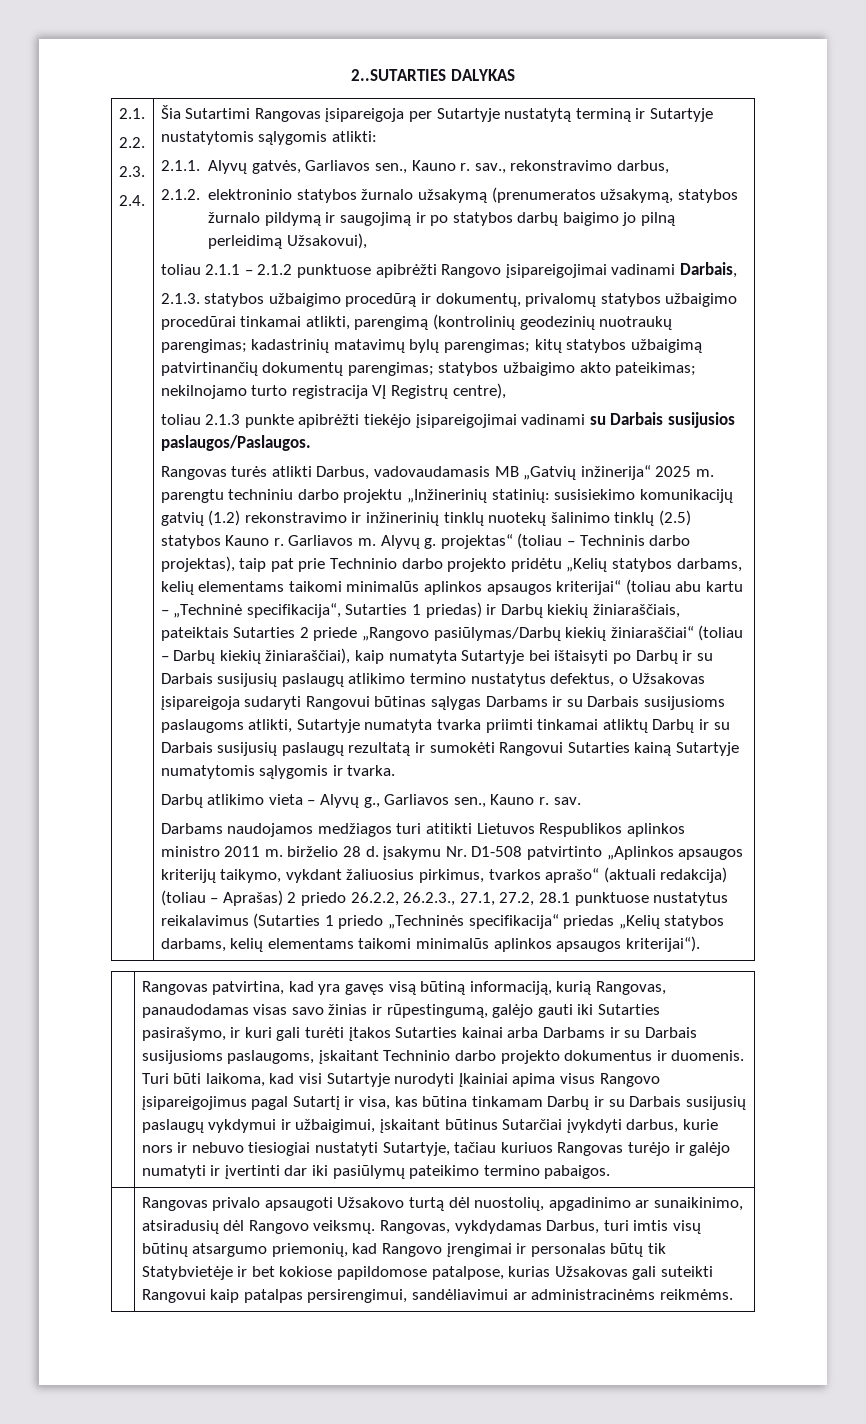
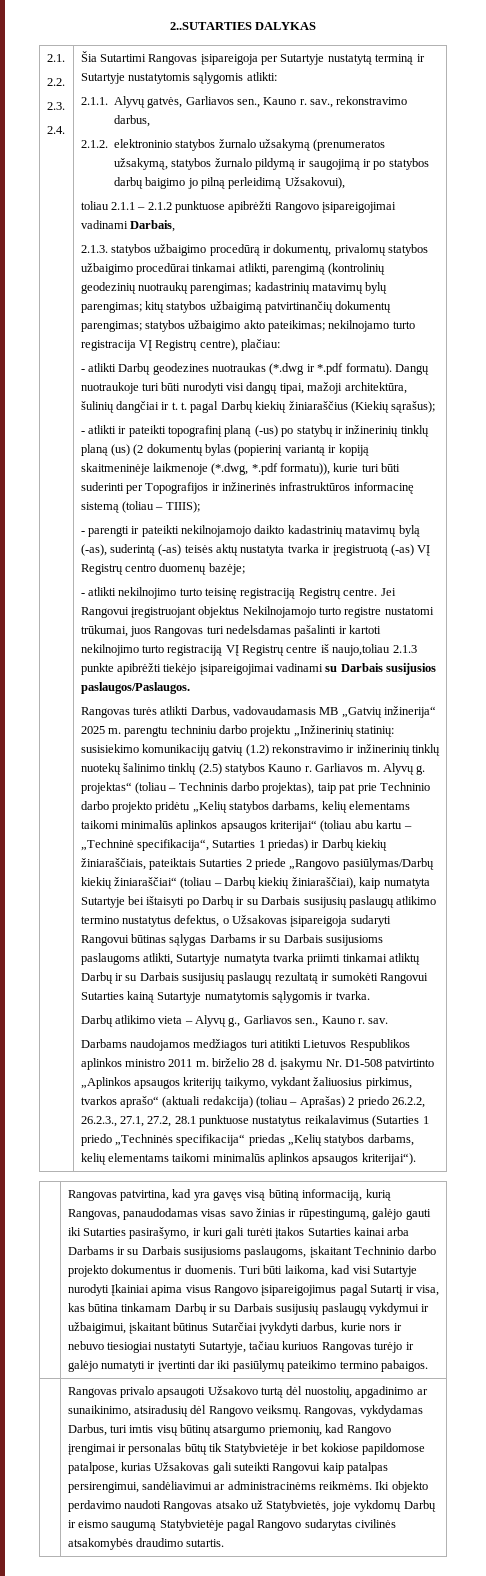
[160,414,201,425] // toliau -> [241,339,281,351] [80,363,429,375] [80,382,407,394] [80,401,436,413] [80,425,429,437] [80,444,369,456] [80,463,401,475] [80,482,414,494] [80,501,200,513] [80,525,420,537] [80,544,431,556] [80,563,245,575] [80,587,396,599] [80,606,434,618] [80,625,382,637] [80,644,391,656] plačiau: // - atlikti Darbų geodezines nuotraukas (*.dwg ir *.pdf formatu). Dangų nuotraukoje turi būti nurodyti visi dangų tipai, mažoji architektūra, šulinių dangčiai ir t. t. pagal Darbų kiekių žiniaraščius (Kiekių sąrašus); // - atlikti ir pateikti topografinį planą (-us) po statybų ir inžinerinių tinklų planą (us) (2 dokumentų bylas (popierinį variantą ir kopiją skaitmeninėje laikmenoje (*.dwg, *.pdf formatu)), kurie turi būti suderinti per Topografijos ir inžinerinės infrastruktūros informacinę sistemą (toliau – TIIIS); // - parengti ir pateikti nekilnojamojo daikto kadastrinių matavimų bylą (-as), suderintą (-as) teisės aktų nustatyta tvarka ir įregistruotą (-as) VĮ Registrų centro duomenų bazėje; // - atlikti nekilnojimo turto teisinę registraciją Registrų centre. Jei Rangovui įregistruojant objektus Nekilnojamojo turto registre nustatomi trūkumai, juos Rangovas turi nedelsdamas pašalinti ir kartoti nekilnojimo turto registraciją VĮ Registrų centre iš naujo,toliau
(733, 1294) none -> [375,1481,428,1493] [67,1500,436,1512] [67,1519,397,1531] [67,1538,225,1550] Iki objekto perdavimo naudoti Rangovas atsako už Statybvietės, joje vykdomų Darbų ir eismo saugumą Statybvietėje pagal Rangovo sudarytas civilinės atsakomybės draudimo sutartis.

